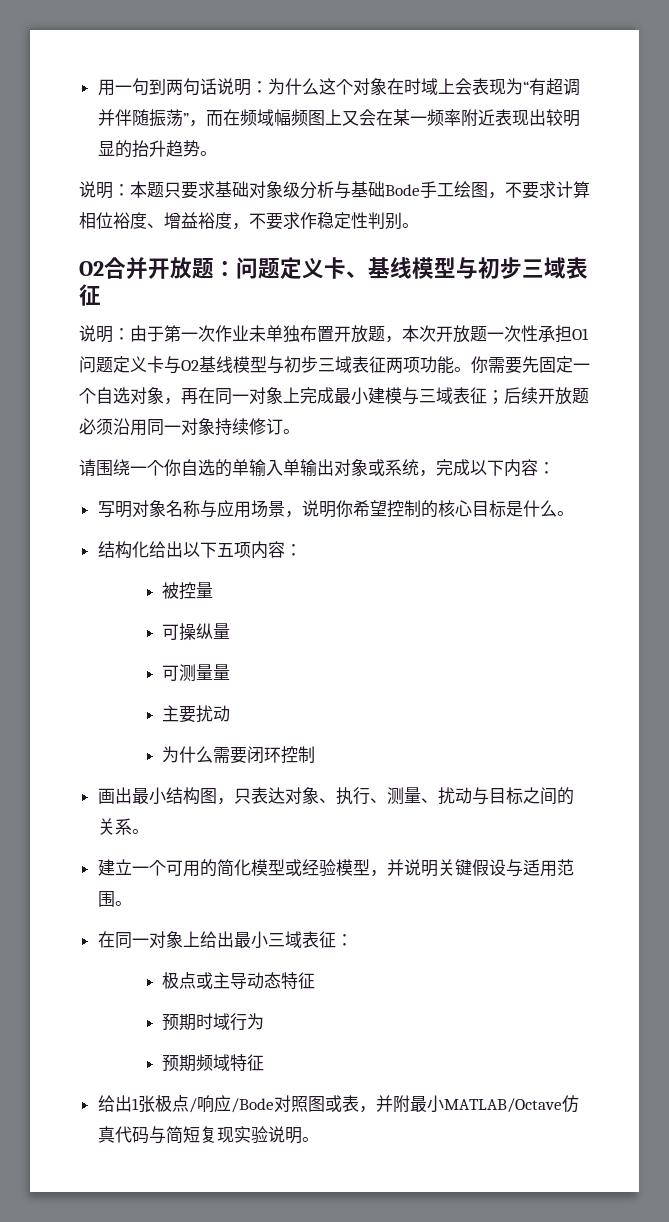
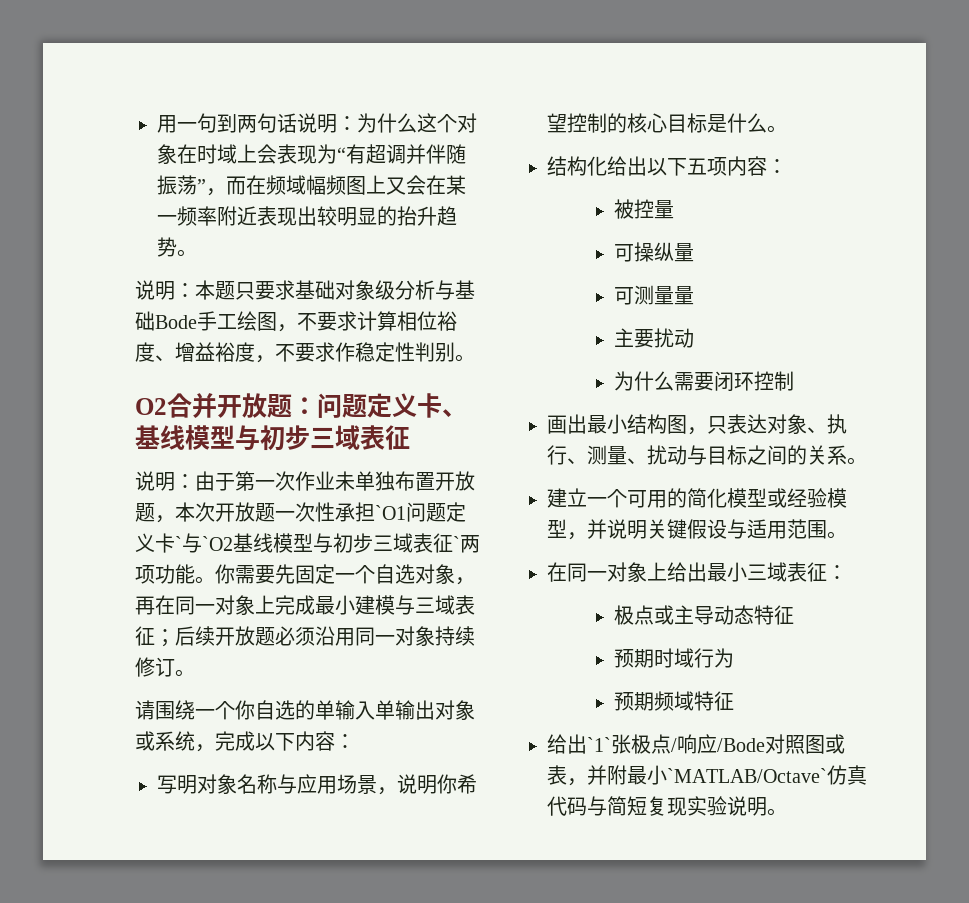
[572,328,589,340] [79,356,386,374] O1问题定义卡与O2基线模型与初步三域表征 -> [375,502,466,522] [135,533,460,553] `O1问题定义卡`与`O2基线模型与初步三域表征`
[131,1098,139,1110] 1 -> [587,737,611,752] `1`
[443,1098,562,1113] MATLAB/Octave -> [667,768,827,783] `MATLAB/Octave`

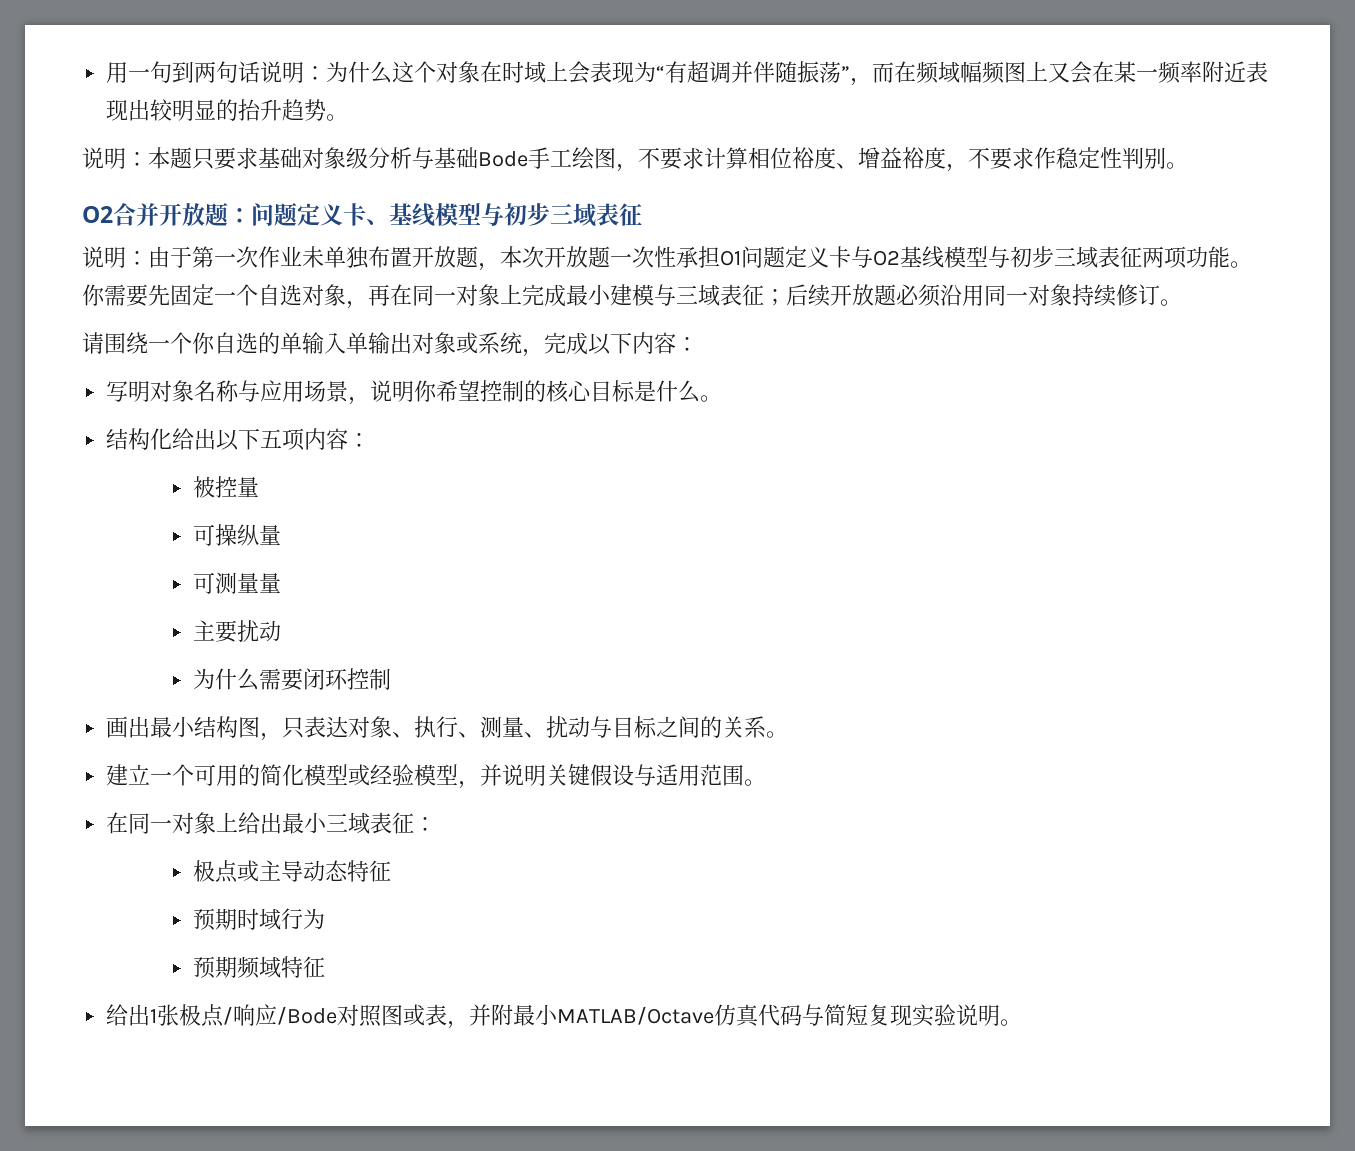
[375,502,466,522] [135,533,460,553] `O1问题定义卡`与`O2基线模型与初步三域表征` -> [720,246,1142,268] O1问题定义卡与O2基线模型与初步三域表征
[587,737,611,752] `1` -> [150,1009,158,1023] 1
[667,768,827,783] `MATLAB/Octave` -> [557,1006,715,1025] MATLAB/Octave

